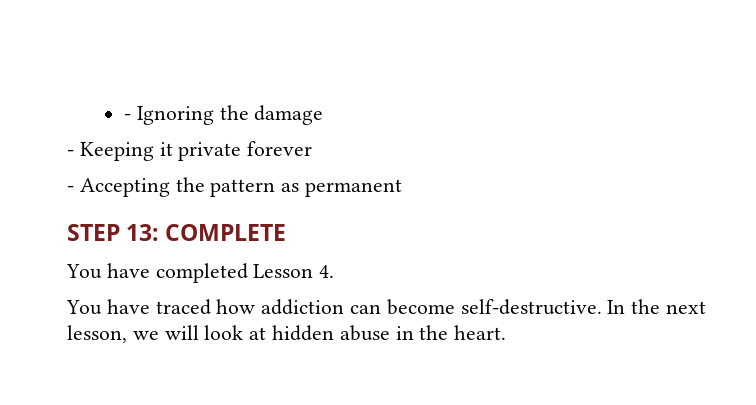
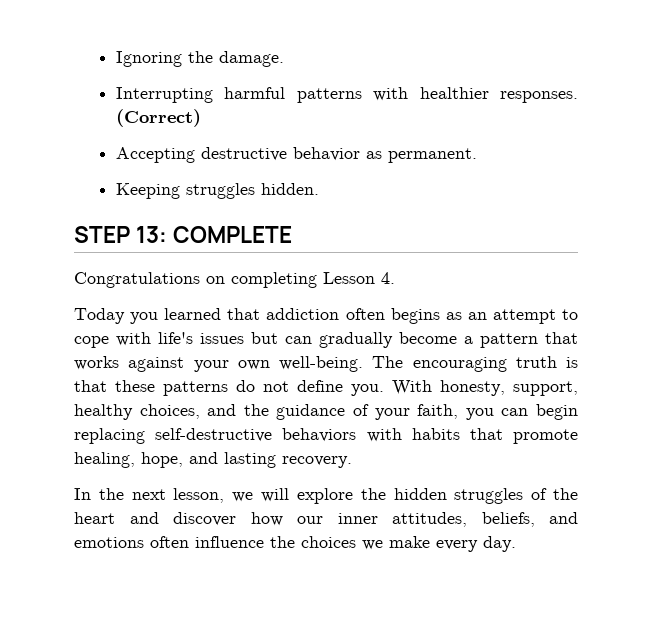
[123,114,131,120] - -> (115, 59) none
[254,105,324,125] [67,141,313,161] [67,177,403,197] damage // - Keeping it private forever // - Accepting the pattern as permanent -> [218,51,284,67] [115,87,578,103] [115,109,201,127] [115,147,477,163] [115,183,319,199] damage. // Interrupting harmful patterns with healthier responses. (Correct) // Accepting destructive behavior as permanent. // Keeping struggles hidden.
[66,263,248,283] You have completed -> [74,272,317,288] Congratulations on completing
[66,299,602,315] You have traced how addiction can become self-destructive. -> [74,308,579,324] [74,332,578,348] [74,356,578,372] [74,380,578,396] [74,404,579,420] [74,428,579,444] [74,452,352,468] Today you learned that addiction often begins as an attempt to cope with life's issues but can gradually become a pattern that works against your own well-being. The encouraging truth is that these patterns do not define you. With honesty, support, healthy choices, and the guidance of your faith, you can begin replacing self-destructive behaviors with habits that promote healing, hope, and lasting recovery. //
[204,325,507,341] look at hidden abuse in the heart. -> [296,488,578,504] [74,512,578,527] [74,536,516,552] explore the hidden struggles of the heart and discover how our inner attitudes, beliefs, and emotions often influence the choices we make every day.

